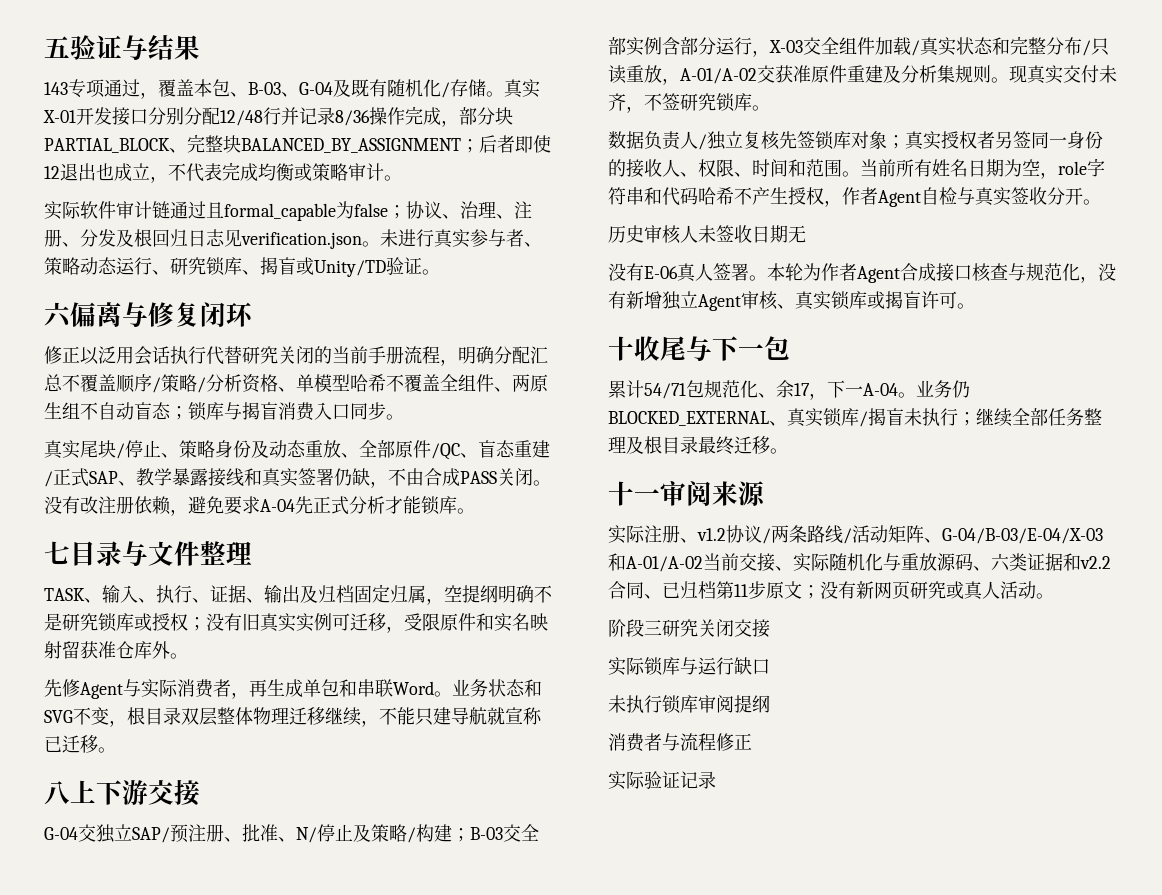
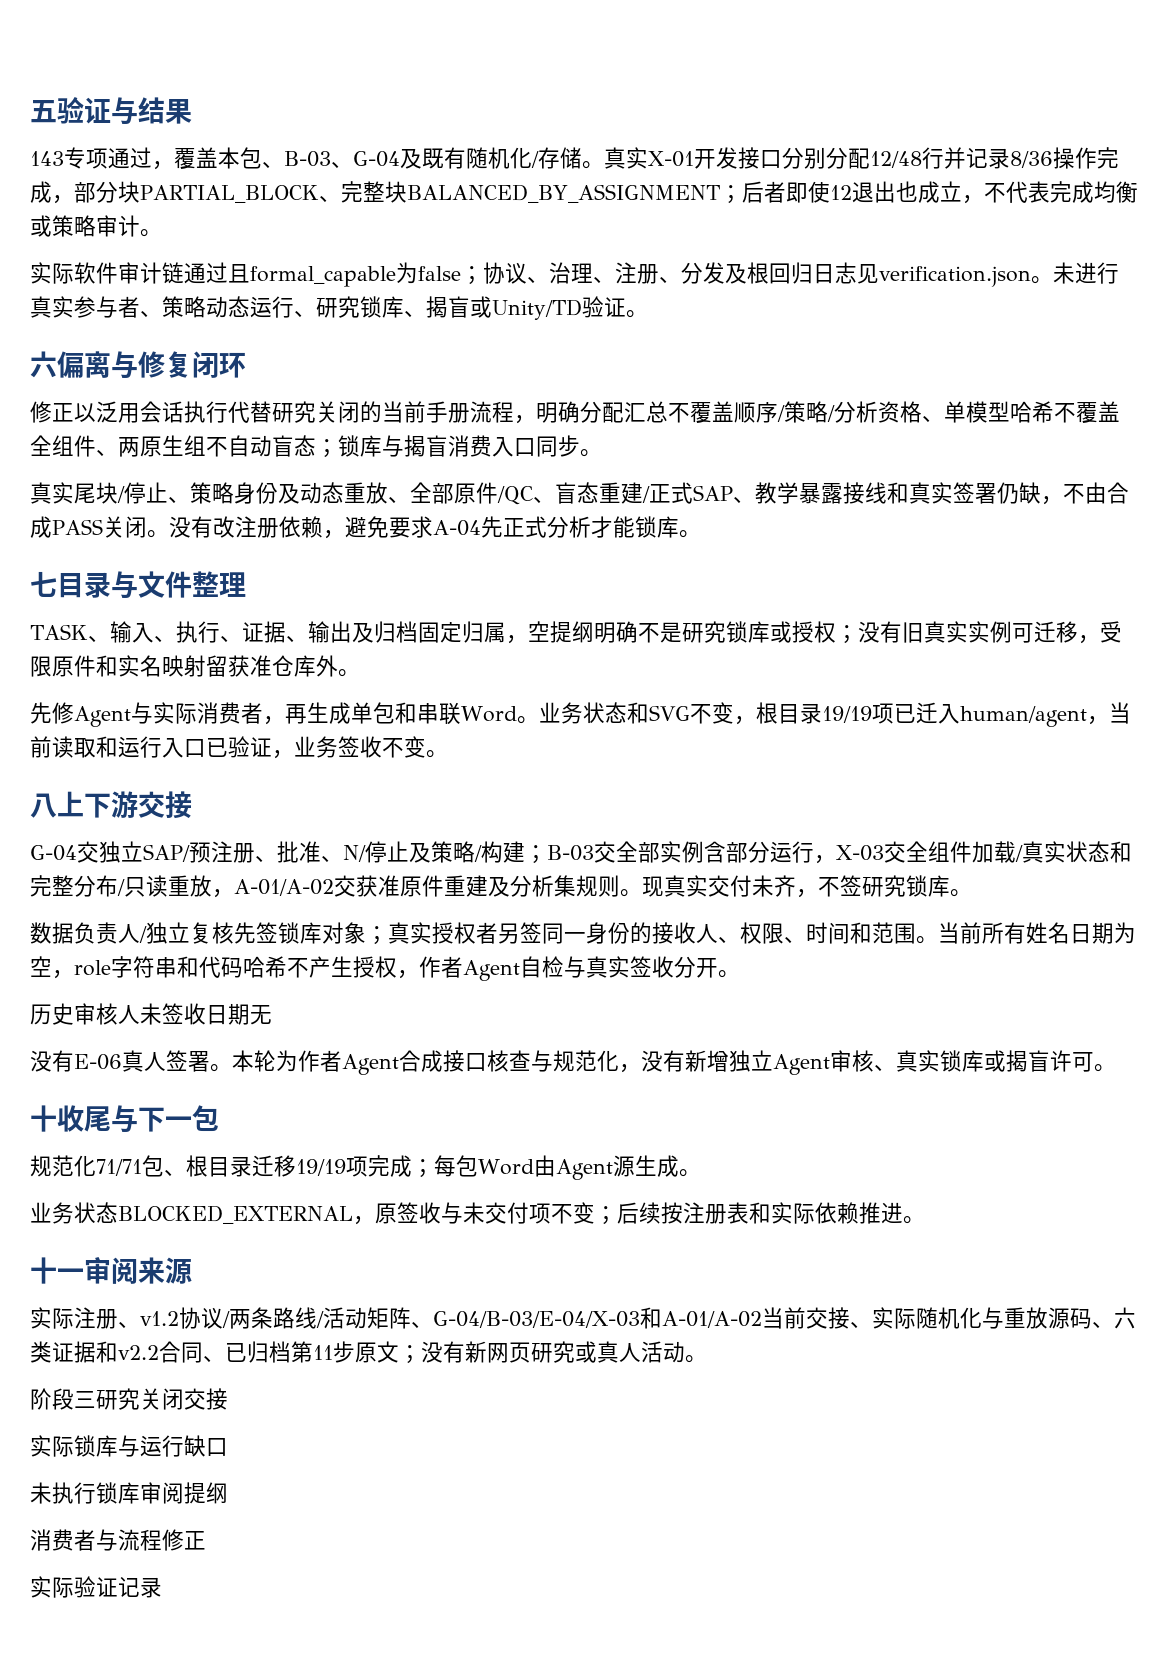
[181,707,542,727] [44,735,98,753] 双层整体物理迁移继续，不能只建导航就宣称已迁移 -> [821,702,1131,727] [30,736,426,759] 19/19项已迁入human/agent，当前读取和运行入口已验证，业务签收不变
[608,380,970,400] [608,408,1102,427] [608,436,770,455] 累计54/71包规范化、余17，下一A-04。业务仍BLOCKED_EXTERNAL、真实锁库/揭盲未执行；继续全部任务整理及根目录最终迁移 -> [30,1155,701,1180] [30,1202,903,1225] 规范化71/71包、根目录迁移19/19项完成；每包Word由Agent源生成。 // 业务状态BLOCKED_EXTERNAL，原签收与未交付项不变；后续按注册表和实际依赖推进

